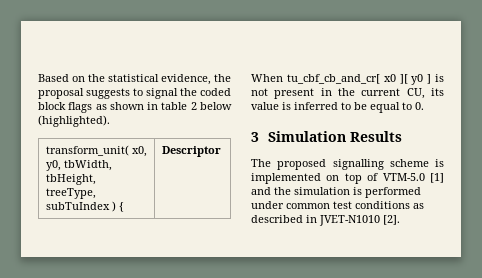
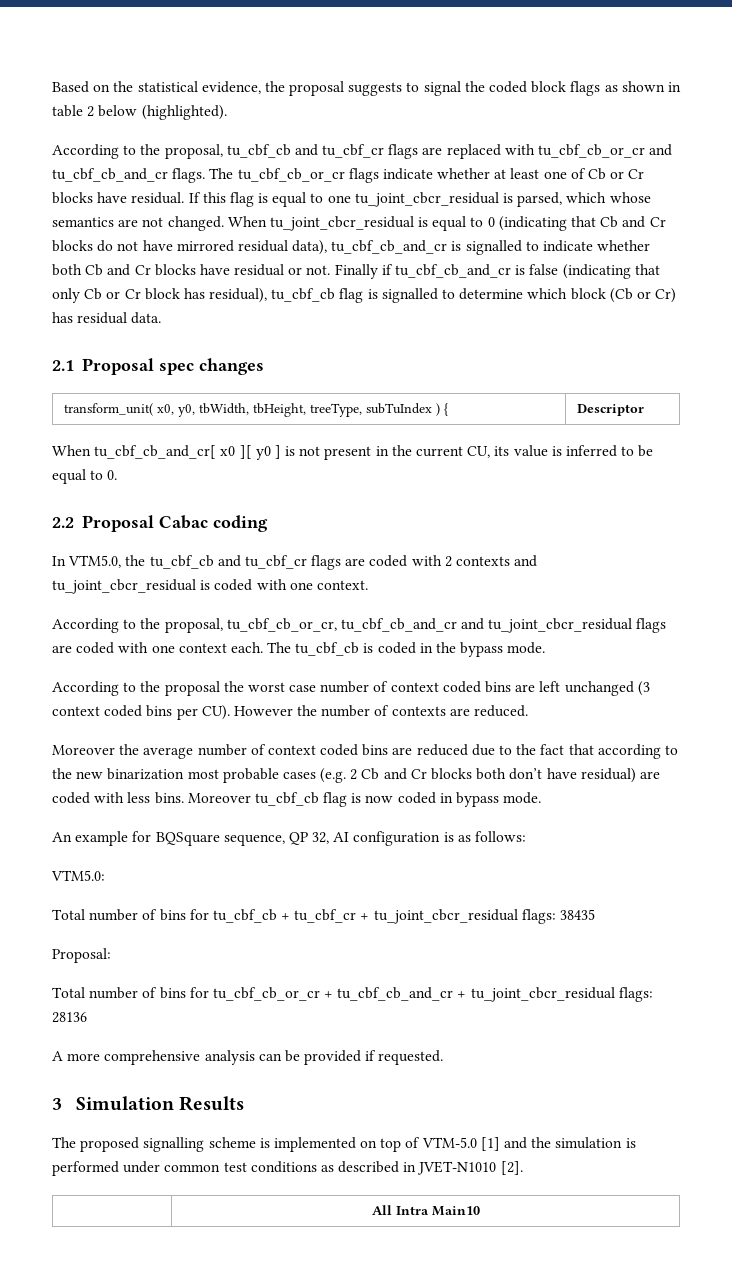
(110, 121) none -> [52,144,673,159] [52,168,645,183] [52,192,651,207] [52,216,666,231] [52,240,651,255] [52,264,660,279] [52,288,677,303] [52,312,162,324] [52,358,264,375] // According to the proposal, tu_cbf_cb and tu_cbf_cr flags are replaced with tu_cbf_cb_or_cr and tu_cbf_cb_and_cr flags. The tu_cbf_cb_or_cr flags indicate whether at least one of Cb or Cr blocks have residual. If this flag is equal to one tu_joint_cbcr_residual is parsed, which whose semantics are not changed. When tu_joint_cbcr_residual is equal to 0 (indicating that Cb and Cr blocks do not have mirrored residual data), tu_cbf_cb_and_cr is signalled to indicate whether both Cb and Cr blocks have residual or not. Finally if tu_cbf_cb_and_cr is false (indicating that only Cb or Cr block has residual), tu_cbf_cb flag is signalled to determine which block (Cb or Cr) has residual data. // 2.1 Proposal spec changes
(424, 106) none -> [52,515,268,532] [52,555,538,570] [52,579,368,594] [52,618,667,633] [52,642,546,657] [52,681,650,696] [52,705,529,720] [52,744,678,759] [52,768,660,783] [52,792,542,807] [52,831,527,846] [51,870,105,881] [52,909,596,924] [52,948,111,963] [52,987,653,1002] [52,1012,87,1023] [52,1050,444,1065] // 2.2 Proposal Cabac coding // In VTM5.0, the tu_cbf_cb and tu_cbf_cr flags are coded with 2 contexts and tu_joint_cbcr_residual is coded with one context. // According to the proposal, tu_cbf_cb_or_cr, tu_cbf_cb_and_cr and tu_joint_cbcr_residual flags are coded with one context each. The tu_cbf_cb is coded in the bypass mode. // According to the proposal the worst case number of context coded bins are left unchanged (3 context coded bins per CU). However the number of contexts are reduced. // Moreover the average number of context coded bins are reduced due to the fact that according to the new binarization most probable cases (e.g. 2 Cb and Cr blocks both don’t have residual) are coded with less bins. Moreover tu_cbf_cb flag is now coded in bypass mode. // An example for BQSquare sequence, QP 32, AI configuration is as follows: // VTM5.0: // Total number of bins for tu_cbf_cb + tu_cbf_cr + tu_joint_cbcr_residual flags: 38435 // Proposal: // Total number of bins for tu_cbf_cb_or_cr + tu_cbf_cb_and_cr + tu_joint_cbcr_residual flags: 28136 // A more comprehensive analysis can be provided if requested.
(400, 220) none -> [371,1205,480,1216] // | All Intra Main10

